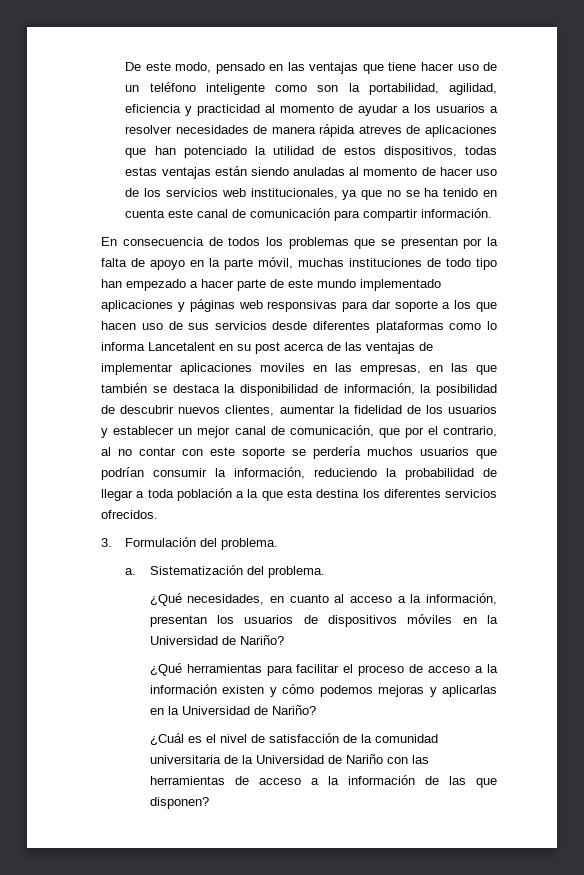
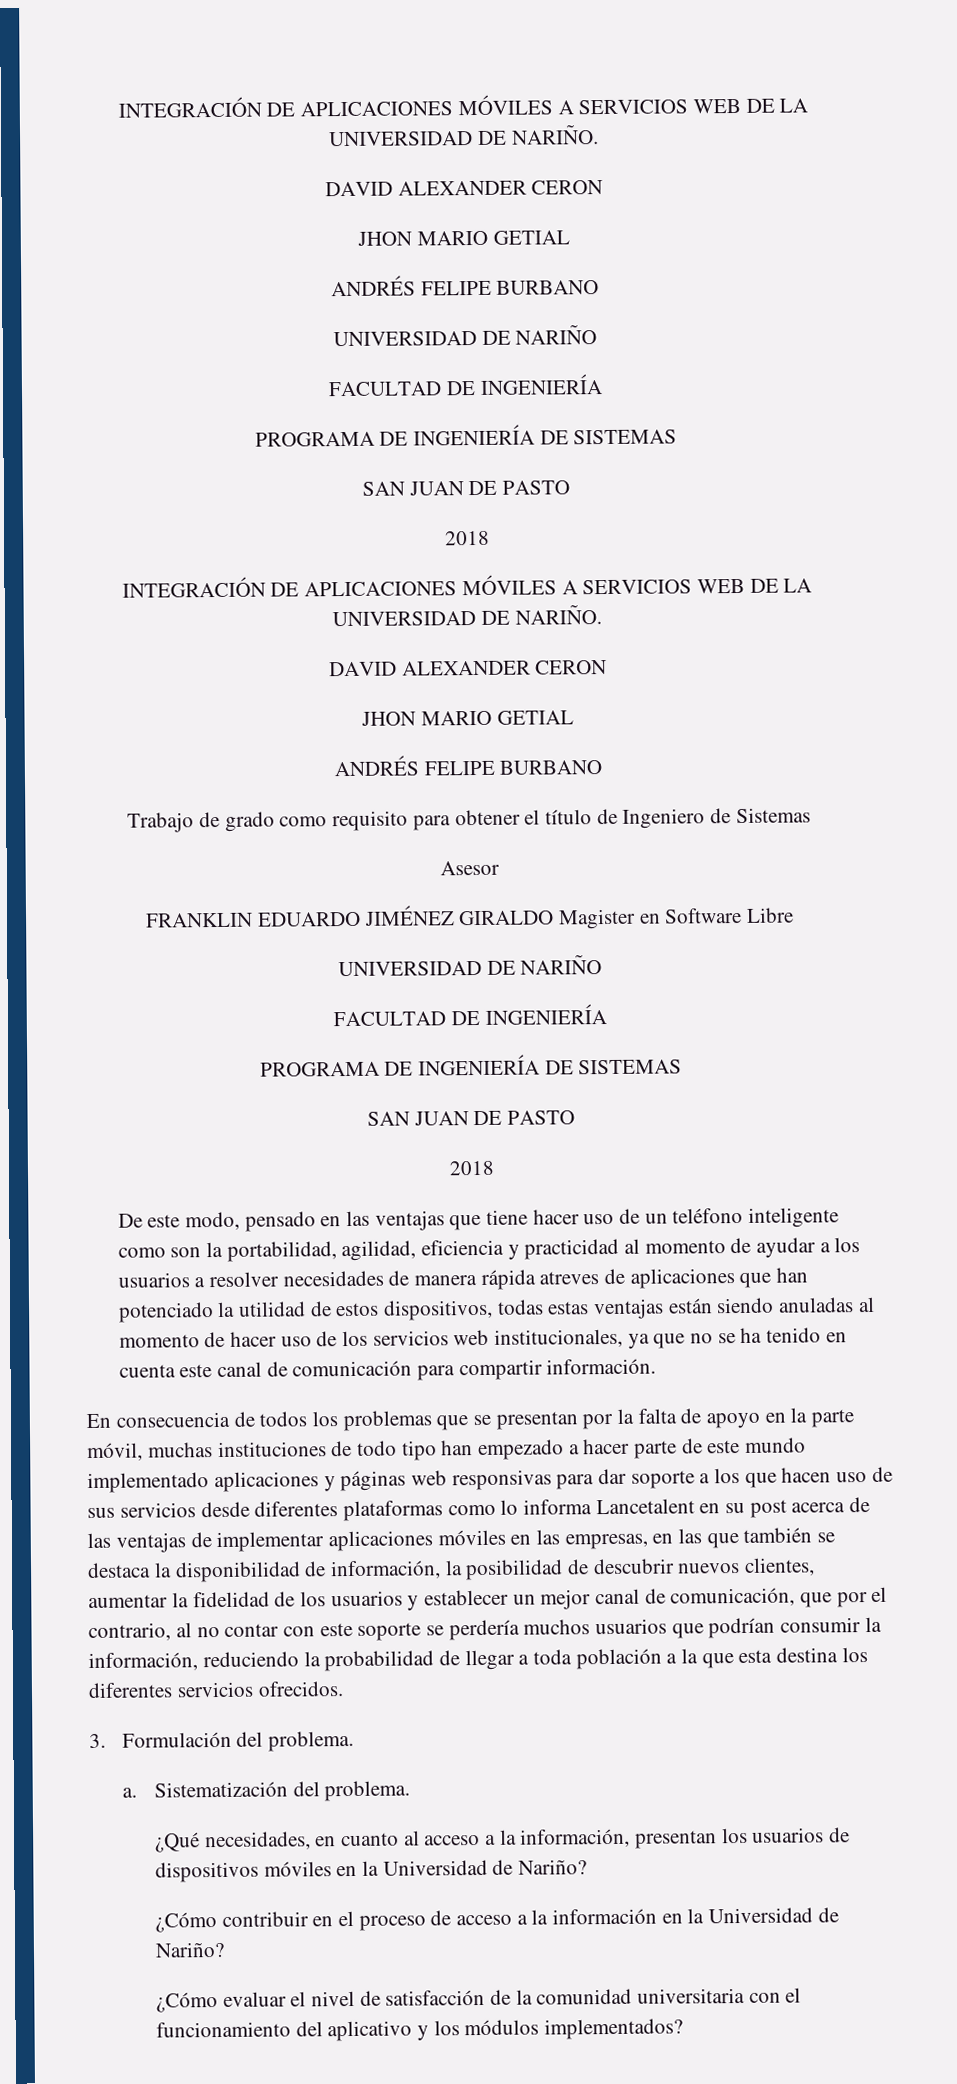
(125, 66) none -> [117,94,809,118] [329,124,599,147] [324,180,604,197] [357,230,570,246] [330,275,600,297] [332,324,598,347] [328,374,603,397] [254,424,678,447] [361,480,571,496] [444,530,490,546] [121,574,813,598] [332,604,602,627] [328,660,608,677] [361,710,574,726] [333,755,603,777] [127,807,811,833] [439,860,500,876] [146,905,794,930] [337,954,603,977] [333,1004,607,1027] [259,1054,683,1077] [366,1110,576,1126] [448,1160,495,1176] INTEGRACIÓN DE APLICACIONES MÓVILES A SERVICIOS WEB DE LA UNIVERSIDAD DE NARIÑO. // DAVID ALEXANDER CERON // JHON MARIO GETIAL // ANDRÉS FELIPE BURBANO // UNIVERSIDAD DE NARIÑO // FACULTAD DE INGENIERÍA // PROGRAMA DE INGENIERÍA DE SISTEMAS // SAN JUAN DE PASTO // 2018 // INTEGRACIÓN DE APLICACIONES MÓVILES A SERVICIOS WEB DE LA UNIVERSIDAD DE NARIÑO. // DAVID ALEXANDER CERON // JHON MARIO GETIAL // ANDRÉS FELIPE BURBANO // Trabajo de grado como requisito para obtener el título de Ingeniero de Sistemas // Asesor // FRANKLIN EDUARDO JIMÉNEZ GIRALDO Magister en Software Libre // UNIVERSIDAD DE NARIÑO // FACULTAD DE INGENIERÍA // PROGRAMA DE INGENIERÍA DE SISTEMAS // SAN JUAN DE PASTO // 2018 //
[260,363,306,372] moviles -> [437,1529,506,1546] móviles
[149,663,340,676] ¿Qué herramientas para facilitar -> [154,1911,334,1933] ¿Cómo contribuir en
[222,684,497,697] [149,705,316,715] [149,733,202,746] existen y cómo podemos mejoras y aplicarlas en la Universidad de Nariño? // ¿Cuál es -> [661,1907,839,1924] [154,1941,225,1958] [155,1991,287,2013] en la Universidad de Nariño? // ¿Cómo evaluar
[223,754,429,764] [149,775,498,788] [149,797,209,809] de la Universidad de Nariño con las herramientas de acceso a la información de las que disponen? -> [748,1987,802,2003] [155,2018,683,2042] con el funcionamiento del aplicativo y los módulos implementados?

